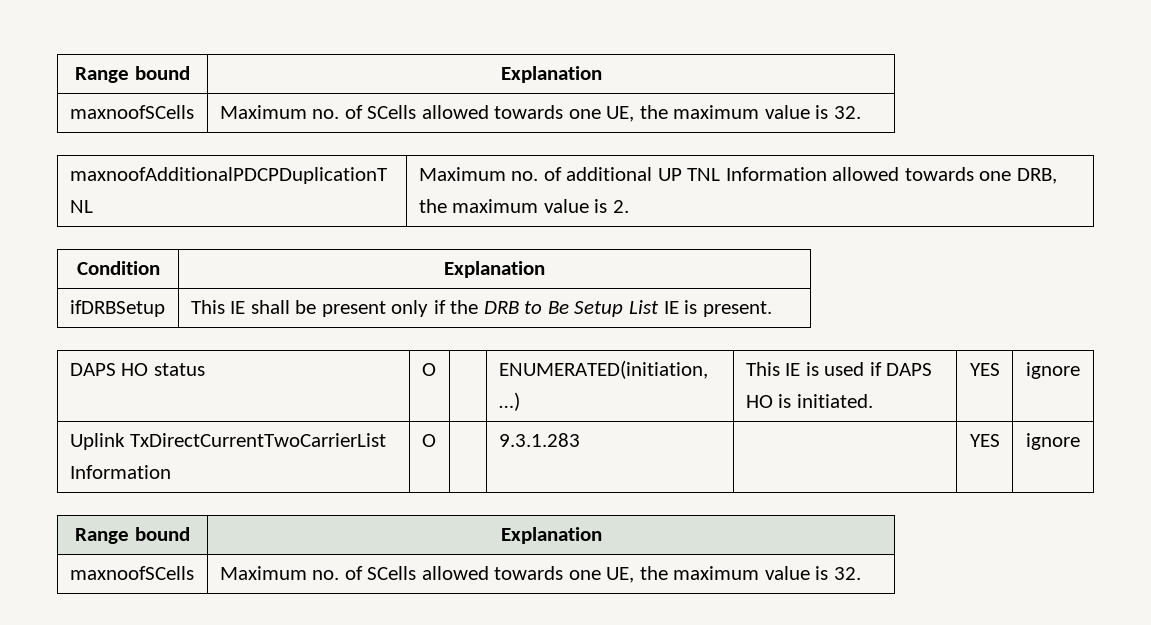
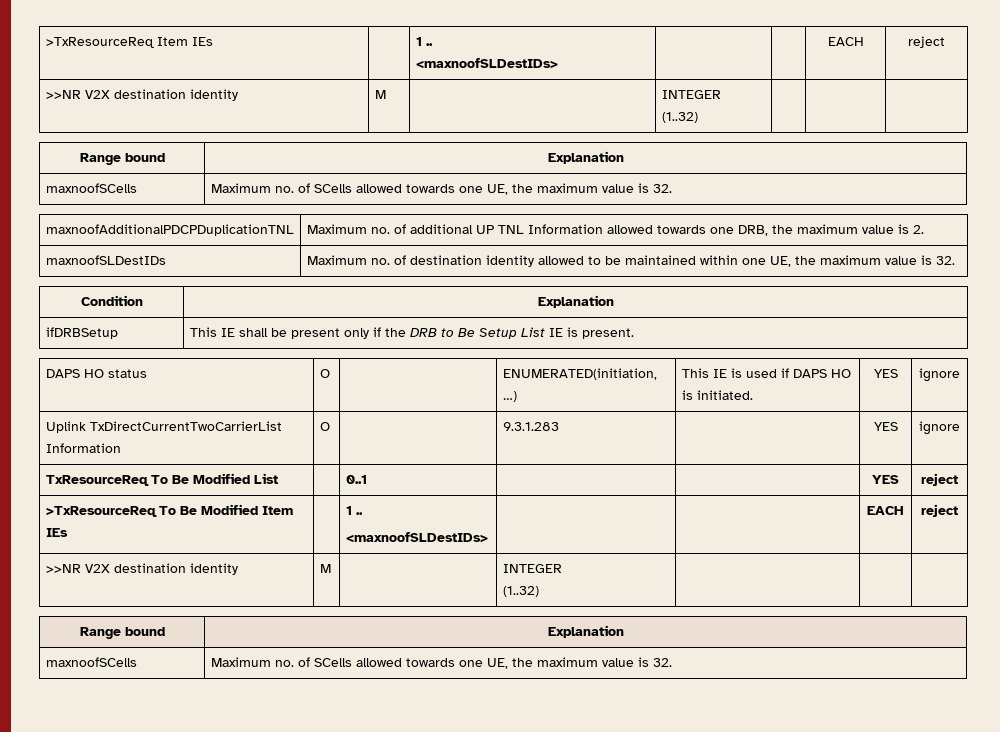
(75, 75) none -> [45,37,213,48] [415,37,433,46] [415,58,558,69] [827,37,864,46] [908,36,945,48] [45,89,238,101] [374,90,386,99] [661,90,721,99] [661,112,698,123] >TxResourceReq Item IEs | | 1 .. // <maxnoofSLDestIDs> | | | EACH | reject // >>NR V2X destination identity | M | | INTEGER // (1..32) | | | //
(629, 206) none -> [45,255,166,265] [306,255,955,267] // maxnoofSLDestIDs | Maximum no. of destination identity allowed to be maintained within one UE, the maximum value is 32.
(1080, 441) none -> [45,473,278,486] [345,475,367,484] [872,475,899,484] [921,473,958,486] [45,504,293,517] [45,528,68,537] [345,506,363,515] [345,532,488,543] [867,506,904,515] [921,504,958,517] [45,563,238,575] [319,564,331,573] [502,564,562,573] [502,586,539,597] // TxResourceReq To Be Modified List | | 0..1 | | | YES | reject // >TxResourceReq To Be Modified Item IEs | | 1 .. // <maxnoofSLDestIDs> | | | EACH | reject // >>NR V2X destination identity | M | | INTEGER // (1..32) | | |

